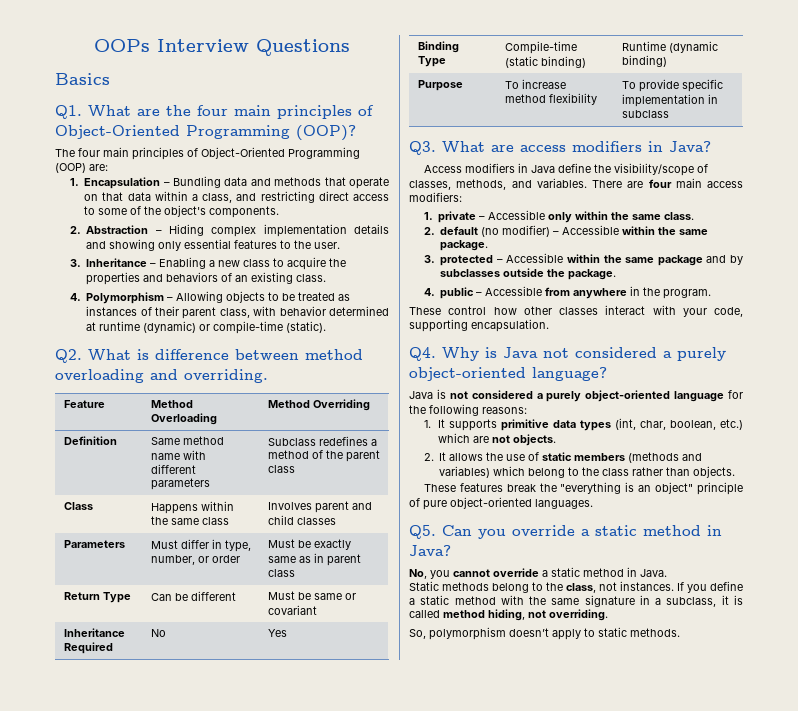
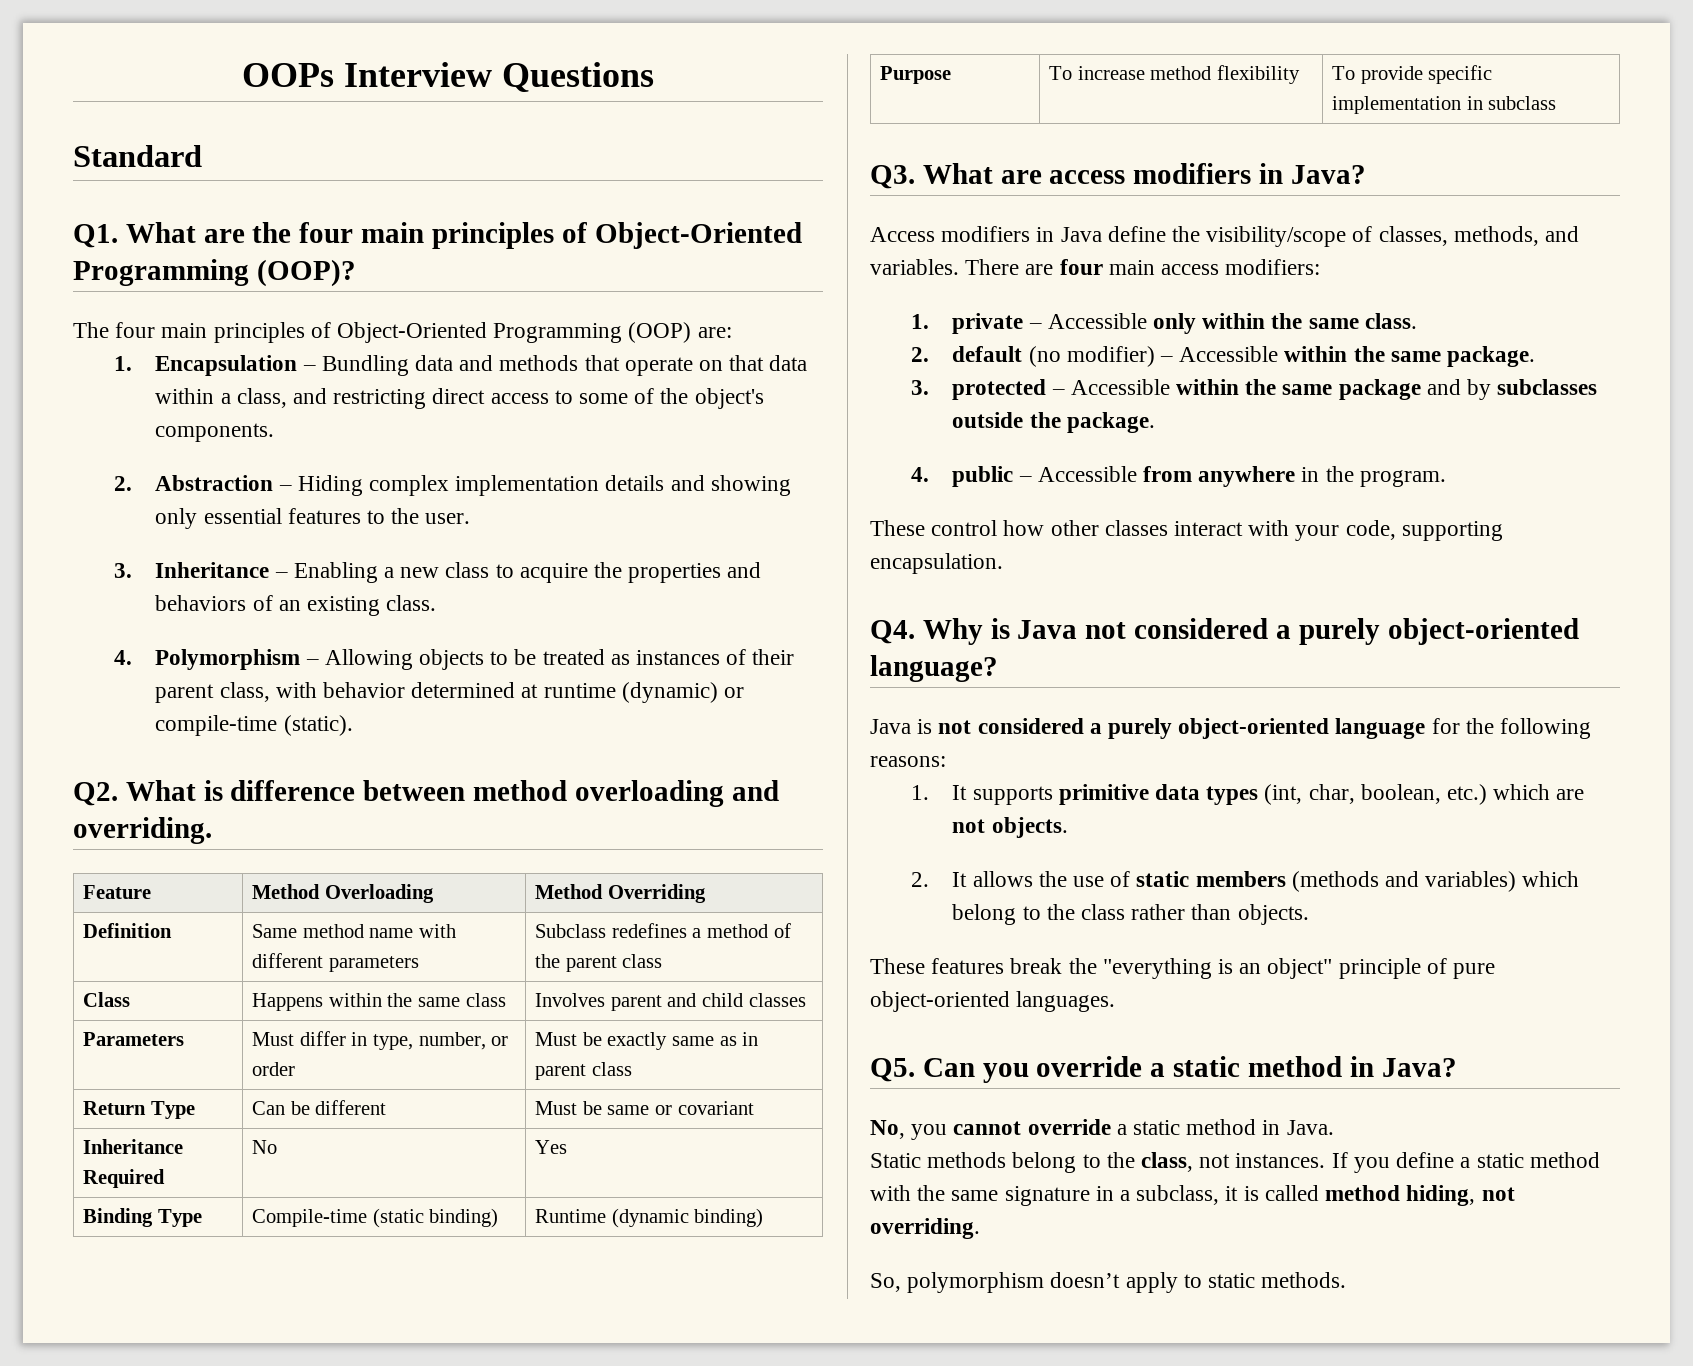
[55,73,110,85] Basics -> [73,145,202,167] Standard

